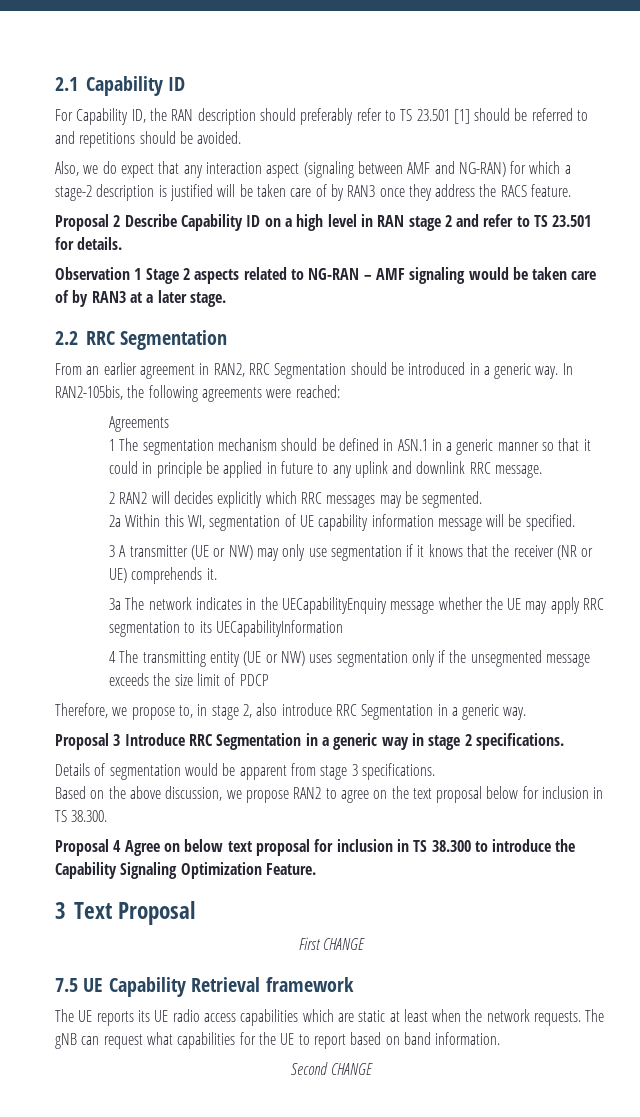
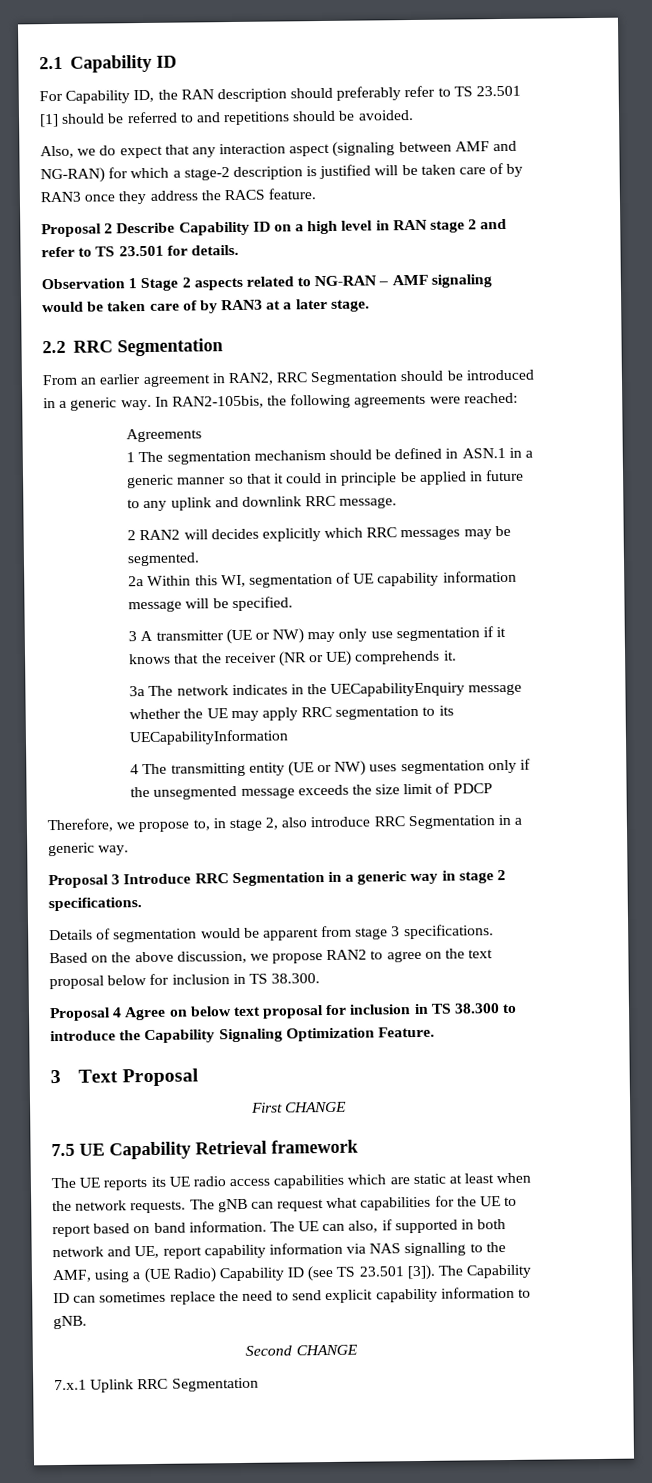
[291,1062,373,1075] // Second CHANGE -> [269,1219,507,1234] [52,1242,506,1259] [52,1264,533,1284] [53,1286,532,1305] [53,1315,87,1330] [245,1344,358,1356] [54,1377,259,1393] The UE can also, if supported in both network and UE, report capability information via NAS signalling to the AMF, using a (UE Radio) Capability ID (see TS 23.501 [3]). The Capability ID can sometimes replace the need to send explicit capability information to gNB. // Second CHANGE // 7.x.1 Uplink RRC Segmentation

